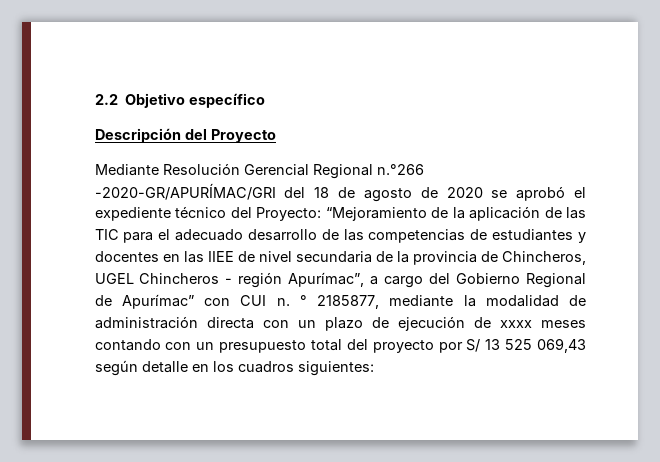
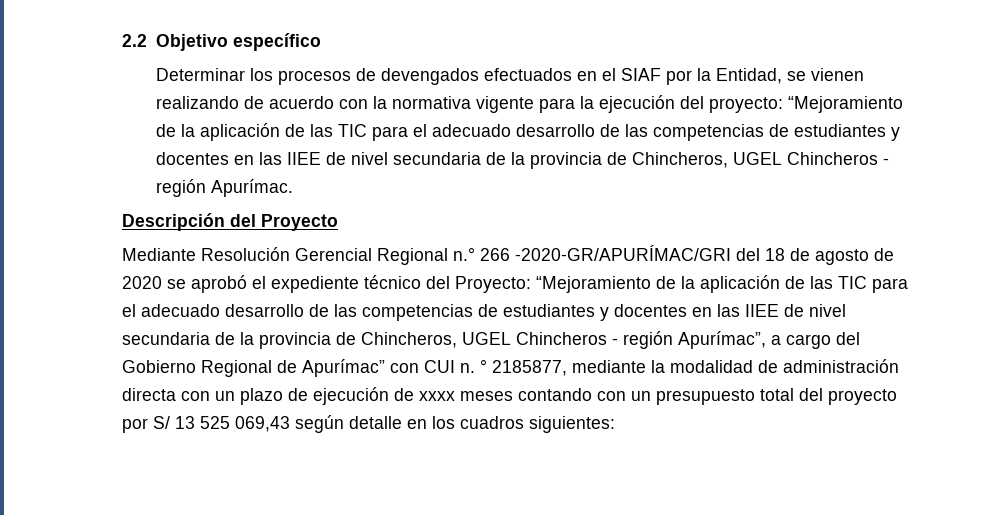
(265, 100) none -> [156,68,865,85] [156,95,904,113] [156,123,901,141] [156,152,890,169] [156,179,294,197] // Determinar los procesos de devengados efectuados en el SIAF por la Entidad, se vienen realizando de acuerdo con la normativa vigente para la ejecución del proyecto: “Mejoramiento de la aplicación de las TIC para el adecuado desarrollo de las competencias de estudiantes y docentes en las IIEE de nivel secundaria de la provincia de Chincheros, UGEL Chincheros - región Apurímac.
[376,164,424,175] n.°266 -> [453,247,511,261] n.° 266

